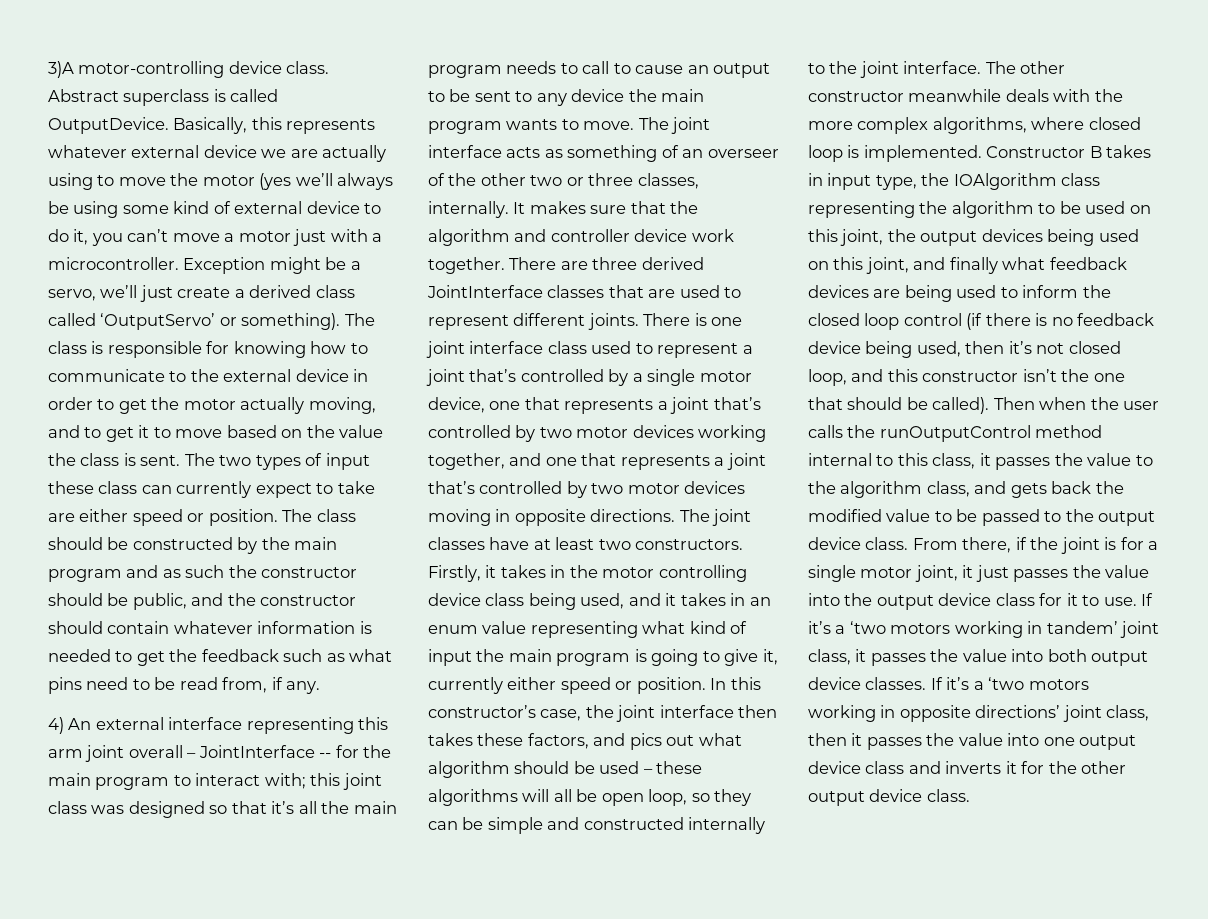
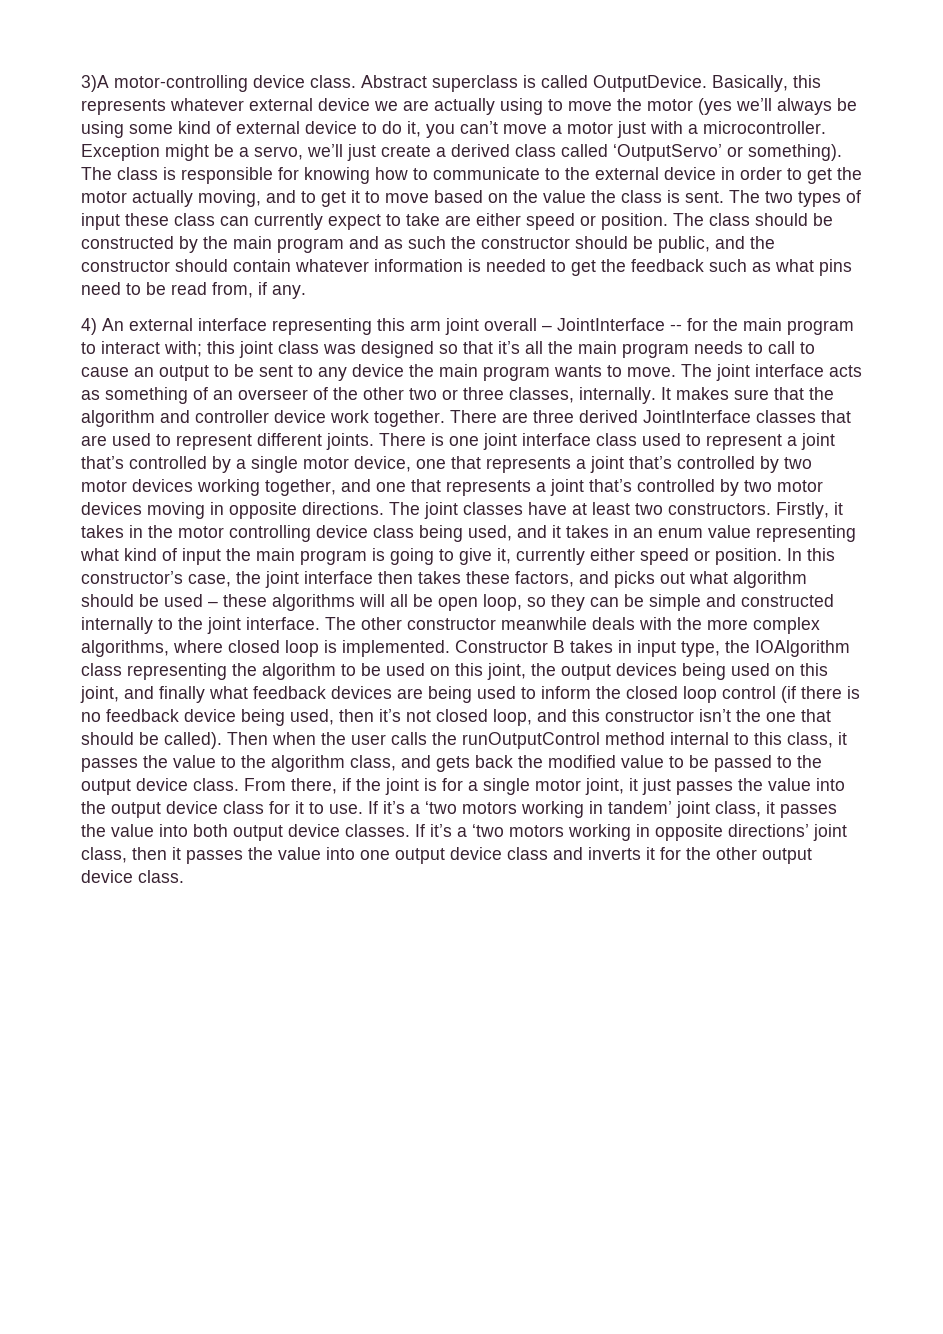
[629,733,662,750] pics -> [614,571,655,588] picks

